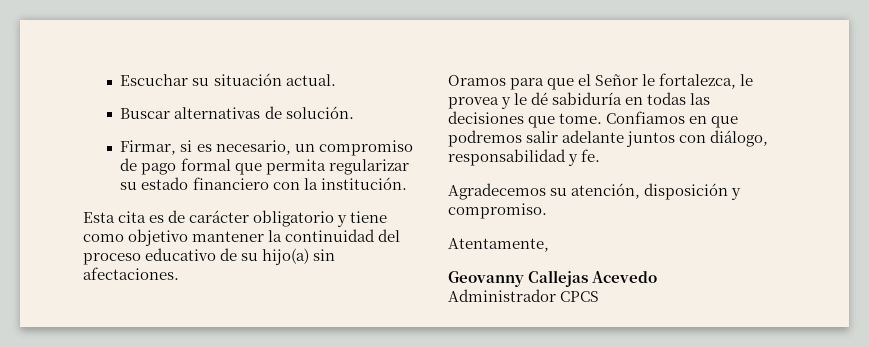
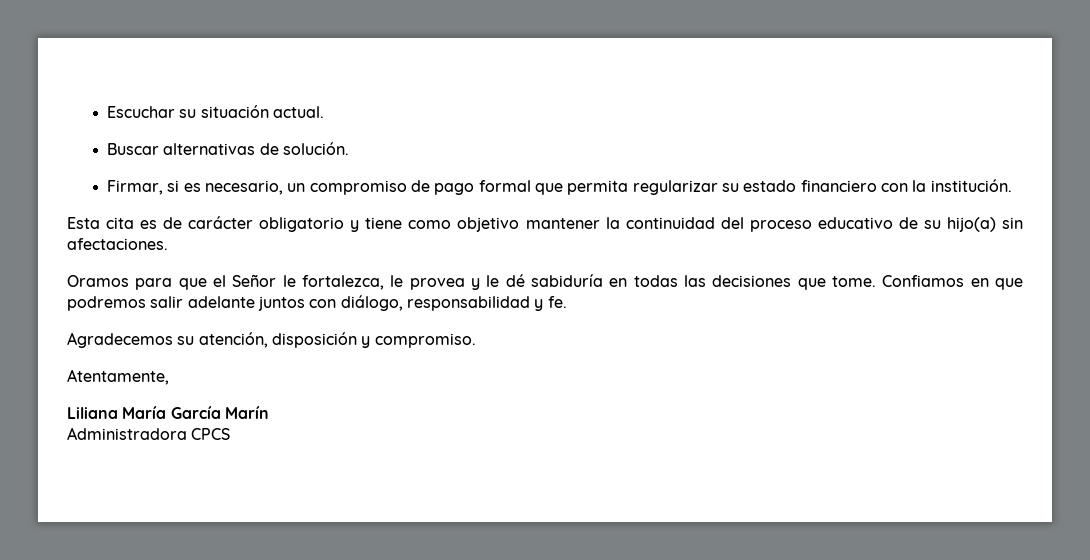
[448,270,658,287] [448,289,556,302] Geovanny Callejas Acevedo // Administrador -> [67,406,269,419] [67,427,187,440] Liliana María García Marín // Administradora

